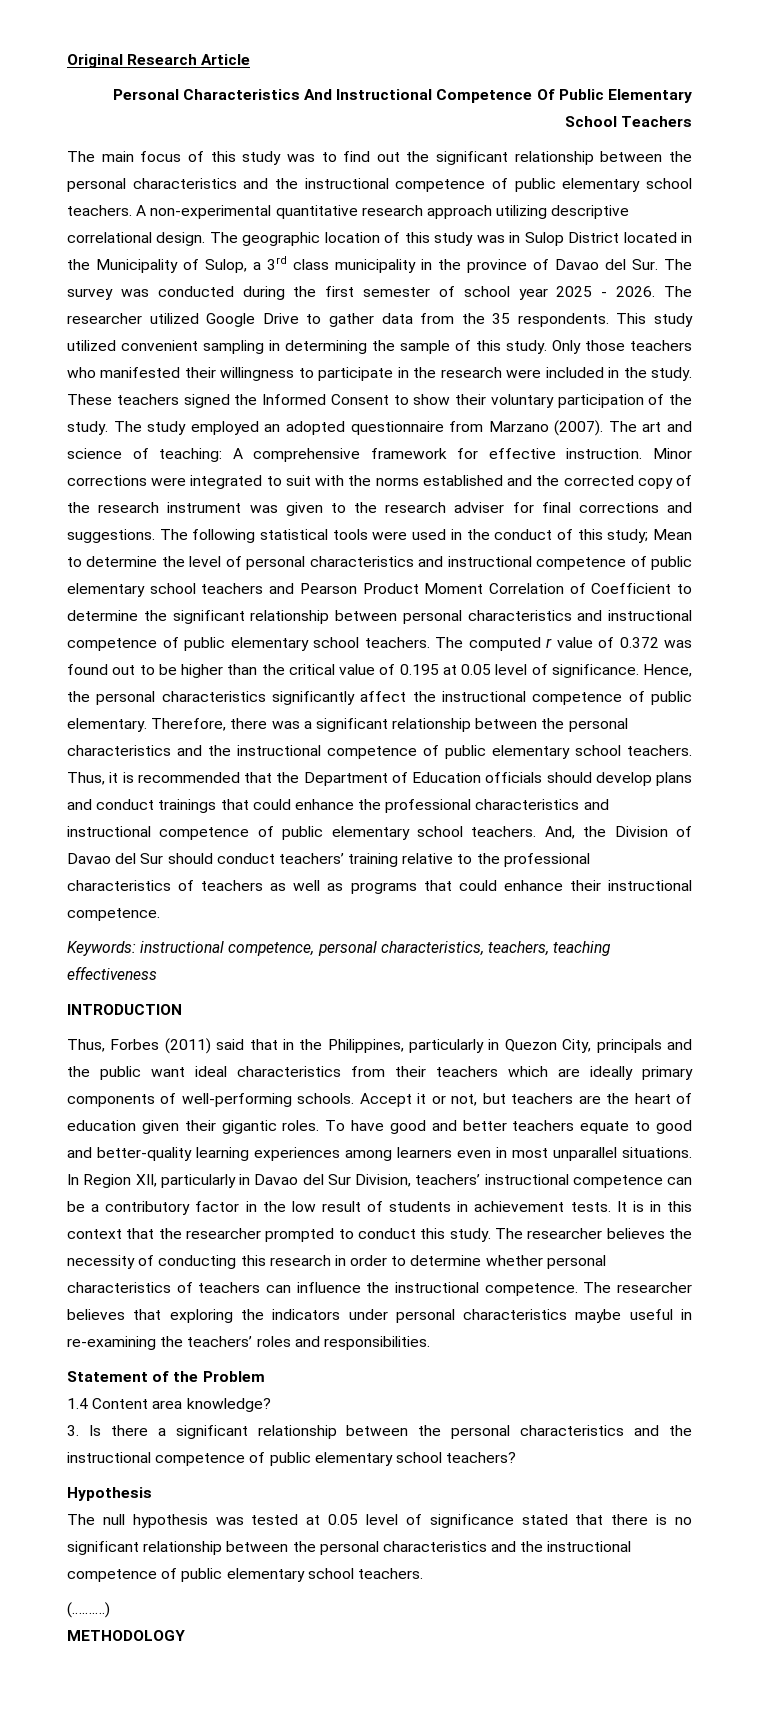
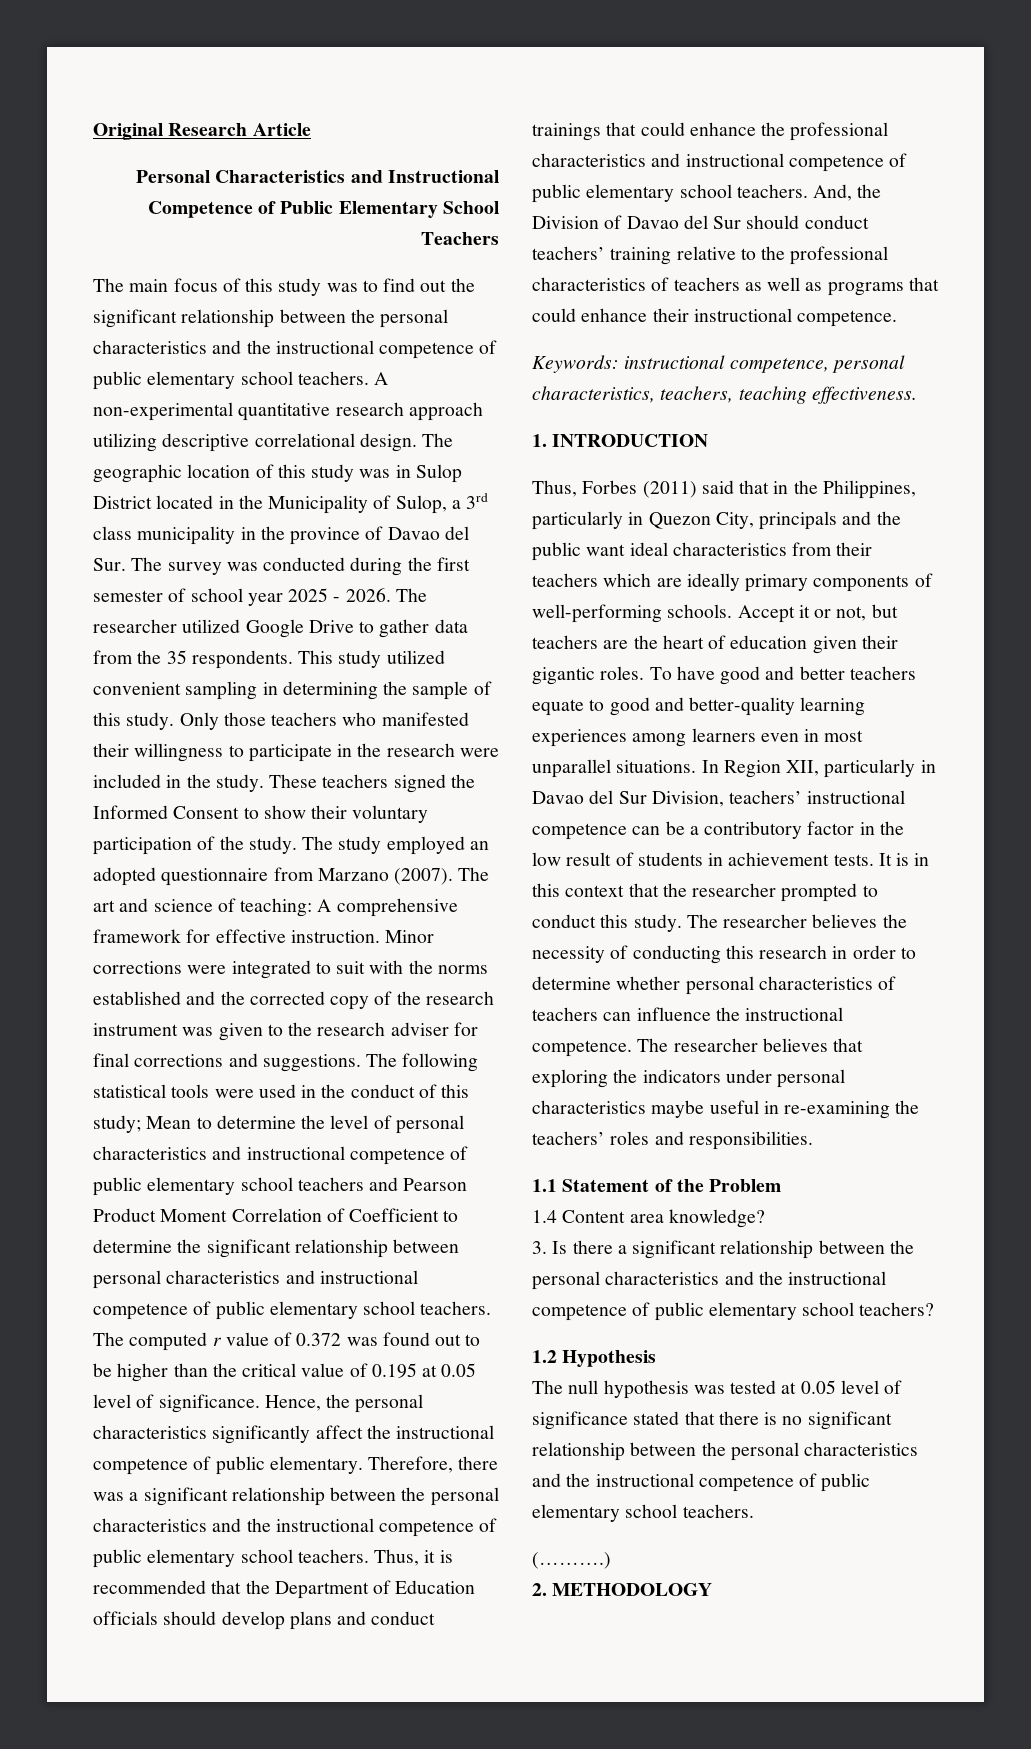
[304,89,333,100] And -> [350,170,383,183] and
[536,89,555,100] Of -> [258,201,277,214] of
[67,966,157,980] effectiveness // -> [811,386,917,404] [532,434,547,447] effectiveness. // 1.
(430, 1343) none -> [532,1179,557,1192] 1.1
(517, 1457) none -> [532,1350,557,1363] 1.2
(110, 1610) none -> [532,1583,547,1596] 2.

